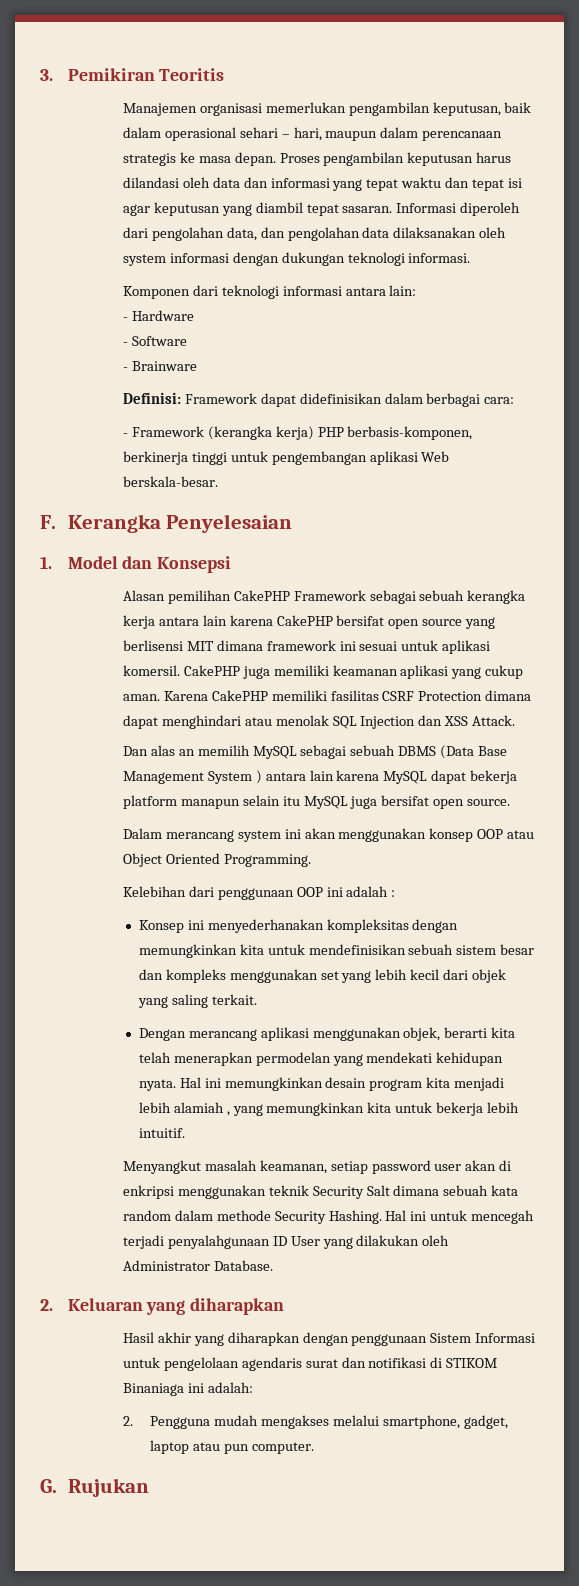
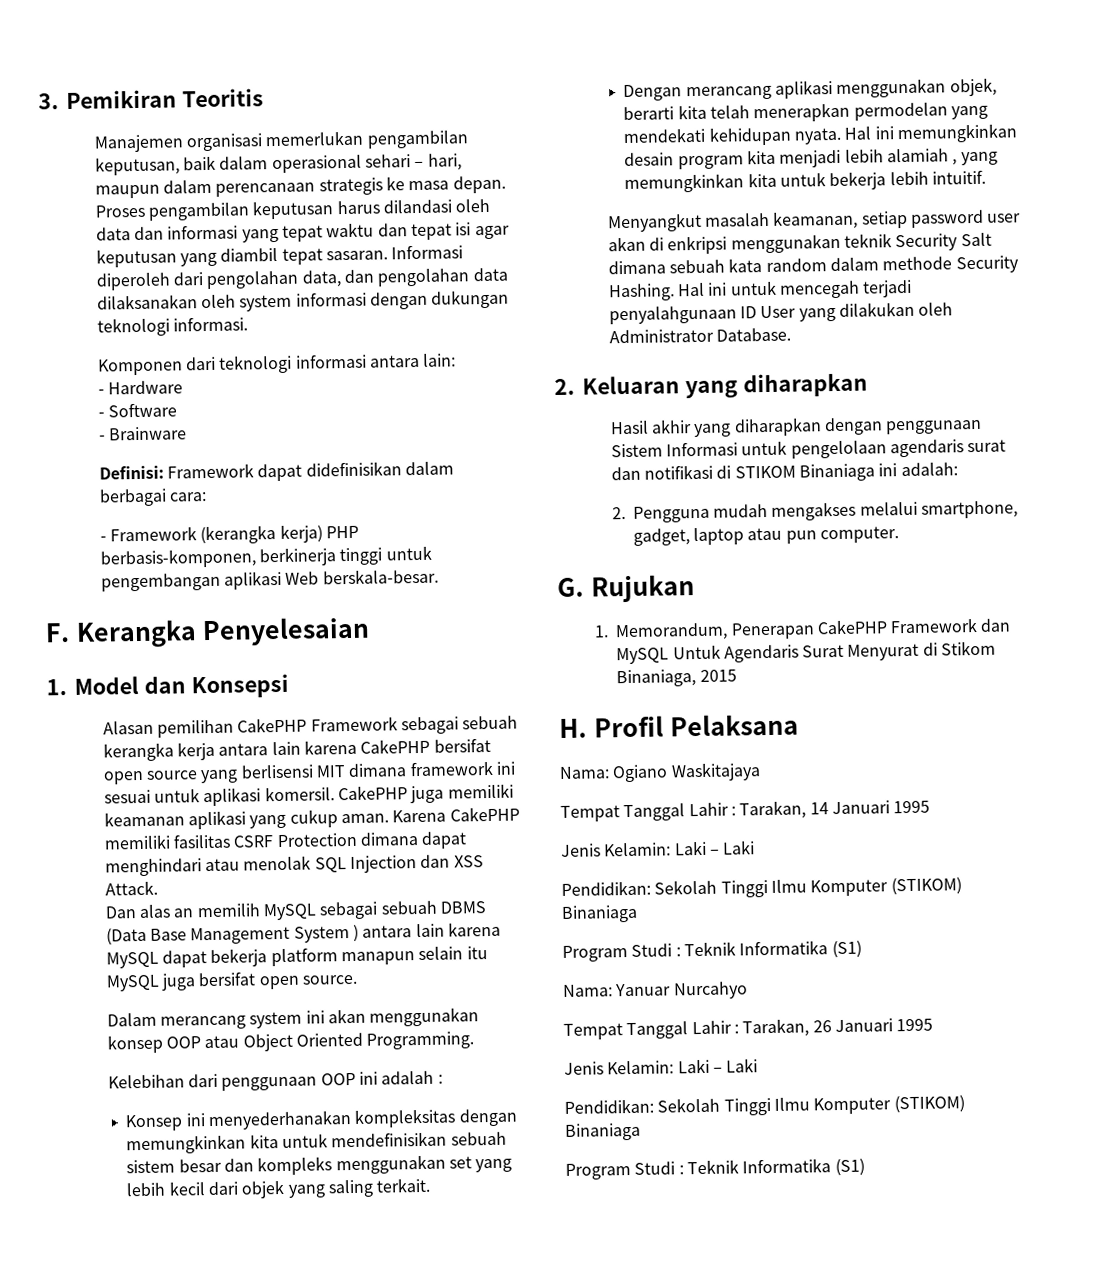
(149, 1487) none -> [594,617,1012,642] [616,640,997,665] [616,669,737,688] [559,713,799,738] [559,762,761,783] [560,800,931,822] [561,840,756,857] [561,877,962,898] [561,904,638,923] [562,940,862,962] [563,981,748,1000] [563,1018,934,1040] [564,1058,759,1075] [564,1095,965,1116] [565,1122,641,1141] [565,1158,865,1180] // 1. Memorandum, Penerapan CakePHP Framework dan MySQL Untuk Agendaris Surat Menyurat di Stikom Binaniaga, 2015 // H. Profil Pelaksana // Nama: Ogiano Waskitajaya // Tempat Tanggal Lahir : Tarakan, 14 Januari 1995 // Jenis Kelamin: Laki – Laki // Pendidikan: Sekolah Tinggi Ilmu Komputer (STIKOM) Binaniaga // Program Studi : Teknik Informatika (S1) // Nama: Yanuar Nurcahyo // Tempat Tanggal Lahir : Tarakan, 26 Januari 1995 // Jenis Kelamin: Laki – Laki // Pendidikan: Sekolah Tinggi Ilmu Komputer (STIKOM) Binaniaga // Program Studi : Teknik Informatika (S1)

